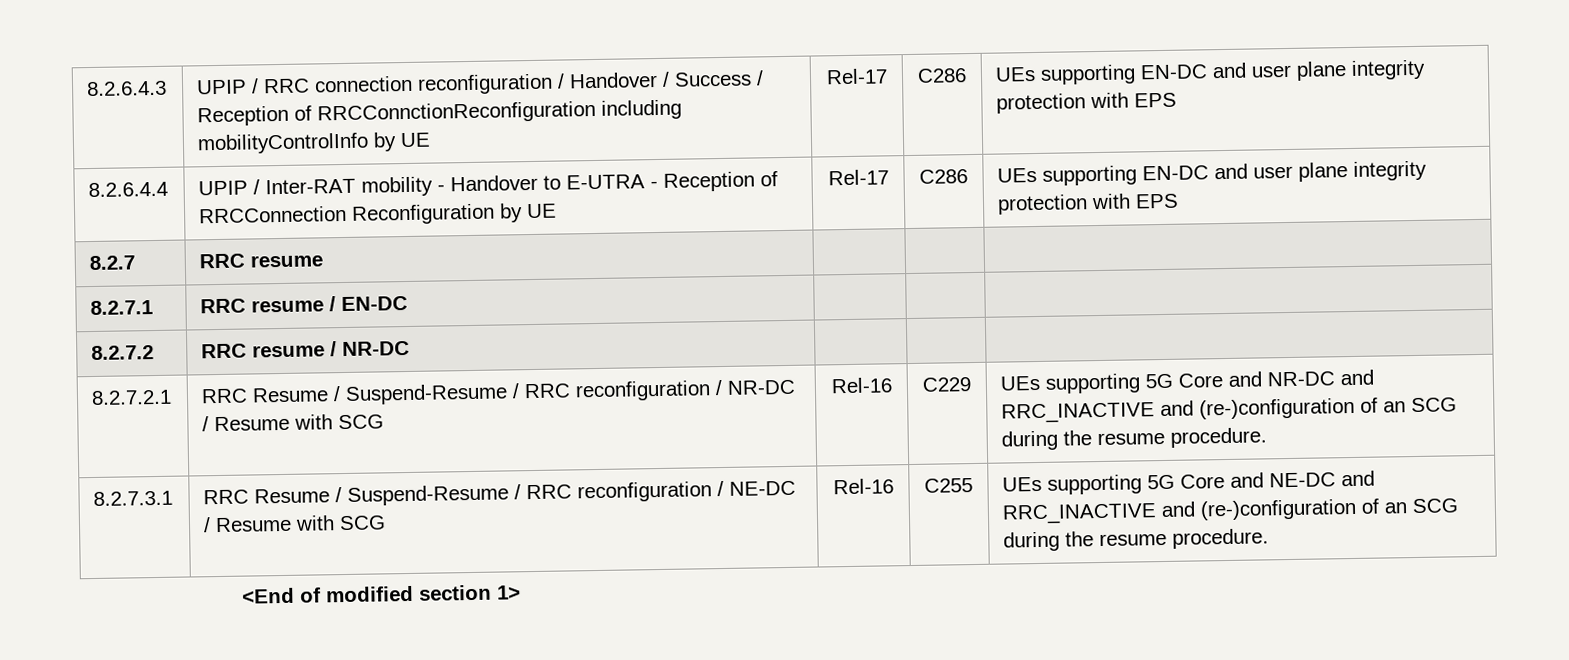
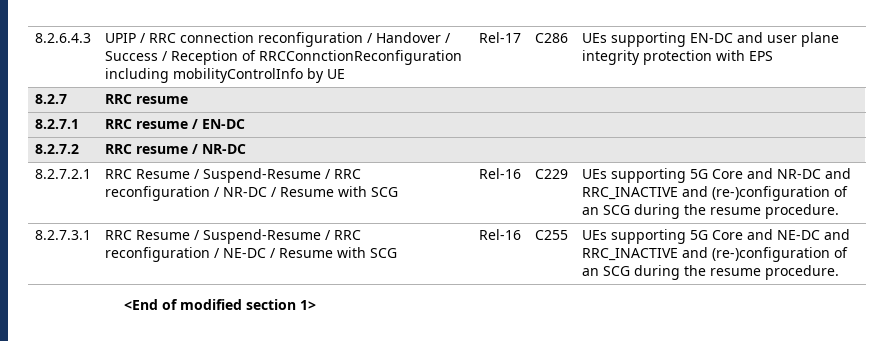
[88,181,169,198] [198,171,779,197] [198,203,558,225] [827,169,889,186] [919,169,968,184] [997,160,1428,186] [997,193,1180,215] // 8.2.6.4.4 | UPIP / Inter-RAT mobility - Handover to E-UTRA - Reception of RRCConnection Reconfiguration by UE | Rel-17 | C286 | UEs supporting EN-DC and user plane integrity protection with EPS -> (773, 56) none

